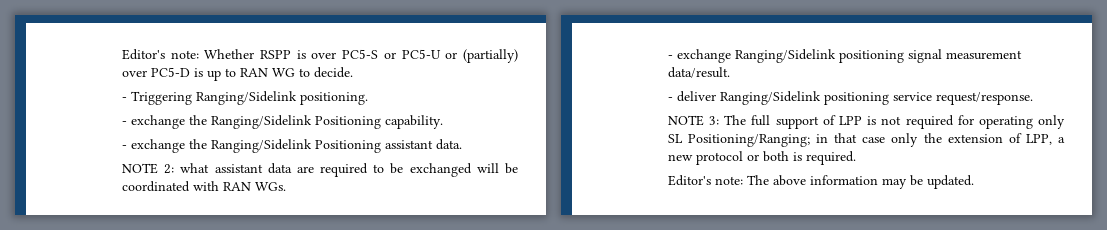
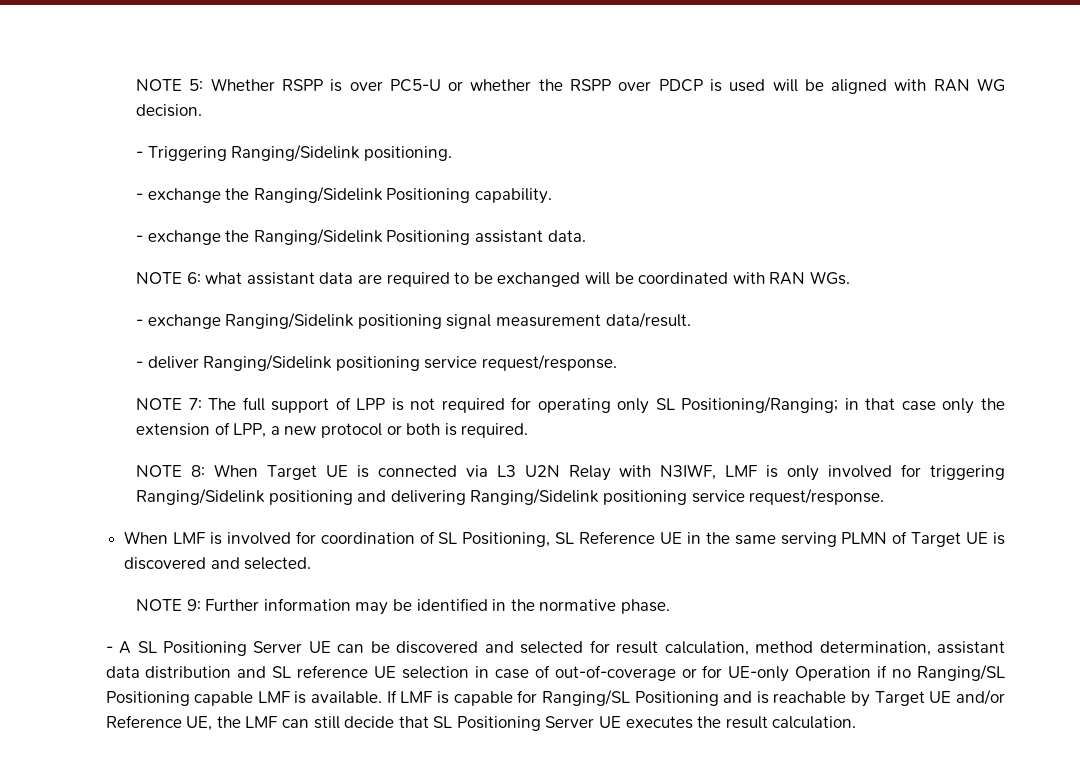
[121,49,199,60] Editor's note: -> [136,79,204,91] NOTE 5:
[342,49,518,63] [121,67,353,81] PC5-S or PC5-U or (partially) over PC5-D is up to RAN WG to decide. -> [389,78,1005,94] [136,104,203,117] PC5-U or whether the RSPP over PDCP is used will be aligned with RAN WG decision.
[164,164,175,174] 2: -> [186,272,201,284] 6:
[709,116,720,125] 3: -> [188,398,202,410] 7:
[667,175,974,189] Editor's note: The above information may be updated. -> [136,464,1005,481] [136,488,885,505] [124,531,1005,547] [124,557,312,570] [136,598,671,615] [105,640,1006,656] [105,664,1005,682] [105,689,1006,707] [105,715,857,731] NOTE 8: When Target UE is connected via L3 U2N Relay with N3IWF, LMF is only involved for triggering Ranging/Sidelink positioning and delivering Ranging/Sidelink positioning service request/response. // When LMF is involved for coordination of SL Positioning, SL Reference UE in the same serving PLMN of Target UE is discovered and selected. // NOTE 9: Further information may be identified in the normative phase. // - A SL Positioning Server UE can be discovered and selected for result calculation, method determination, assistant data distribution and SL reference UE selection in case of out-of-coverage or for UE-only Operation if no Ranging/SL Positioning capable LMF is available. If LMF is capable for Ranging/SL Positioning and is reachable by Target UE and/or Reference UE, the LMF can still decide that SL Positioning Server UE executes the result calculation.

